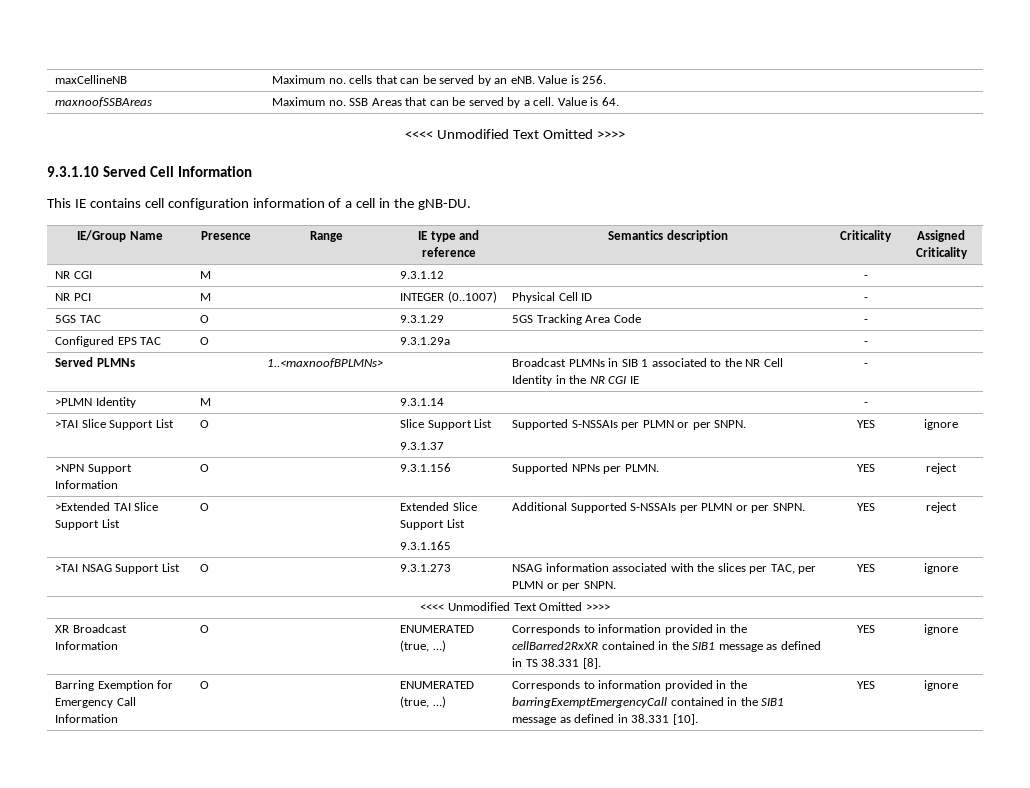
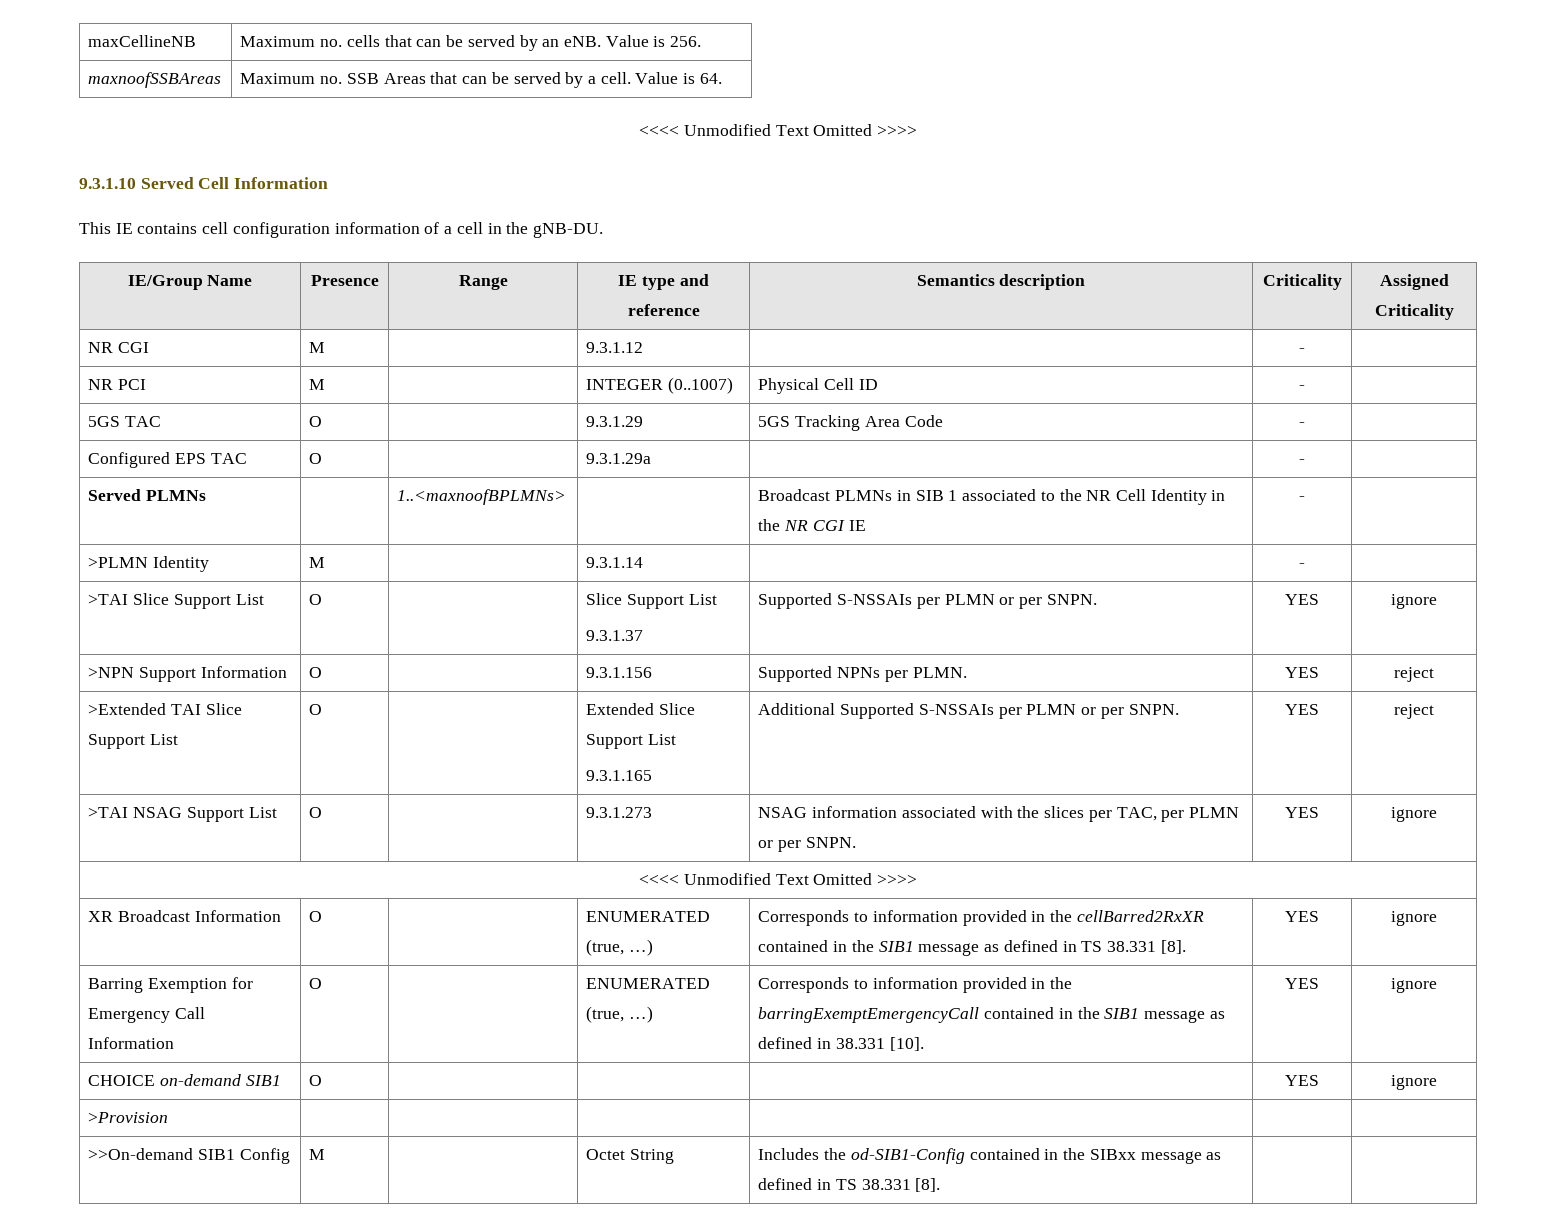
(958, 685) none -> [88,1074,281,1086] [309,1075,323,1086] [1285,1075,1319,1086] [1391,1075,1437,1090] [88,1112,169,1123] [88,1148,290,1164] [309,1149,326,1160] [586,1149,675,1164] [758,1148,1222,1164] [758,1178,941,1192] // CHOICE on-demand SIB1 | O | | | | YES | ignore // >Provision | | | | | | // >>On-demand SIB1 Config | M | | Octet String | Includes the od-SIB1-Config contained in the SIBxx message as defined in TS 38.331 [8]. | |

